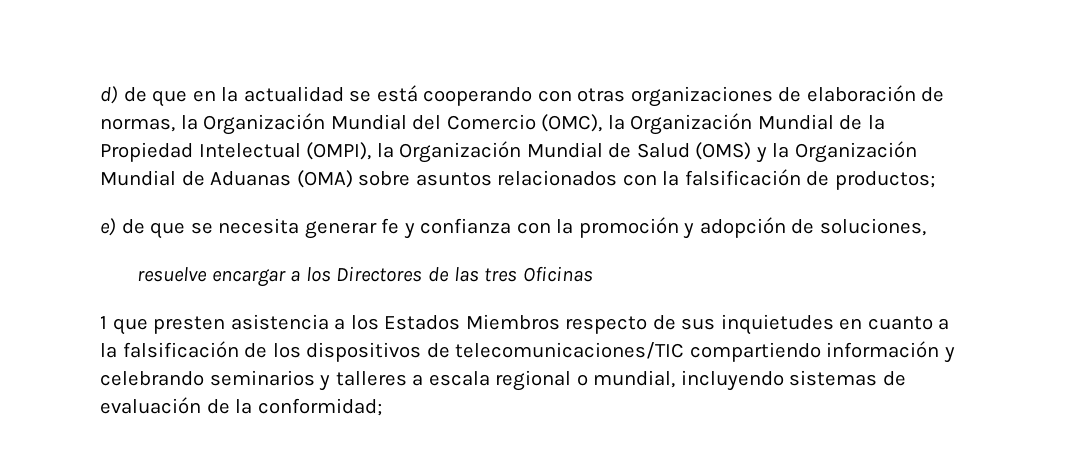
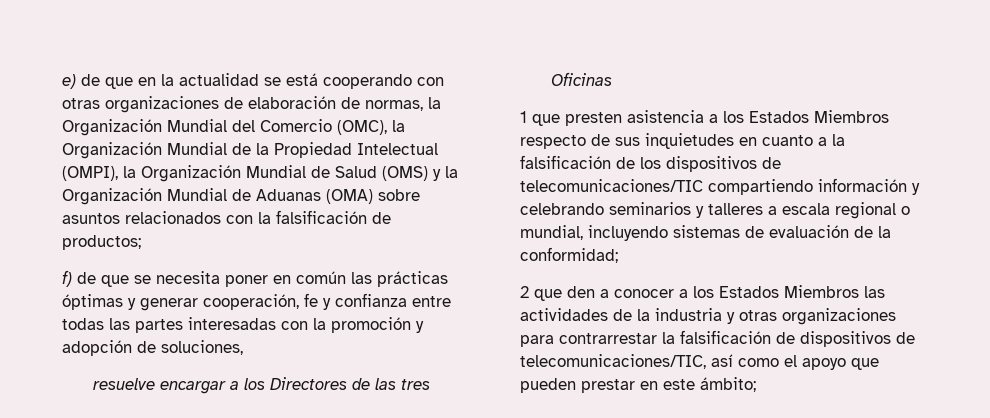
[100,86,118,104] d) -> [62,74,76,89] e)
[100,218,116,236] e) -> [62,270,72,287] f)
[304,218,512,239] generar fe y confianza -> [225,271,448,287] [62,293,451,311] [62,317,276,333] poner en común las prácticas óptimas y generar cooperación, fe y confianza entre todas las partes interesadas
(382, 407) none -> [520,285,885,301] [520,308,896,325] [520,330,915,347] [520,354,879,370] [520,377,756,393] // 2 que den a conocer a los Estados Miembros las actividades de la industria y otras organizaciones para contrarrestar la falsificación de dispositivos de telecomunicaciones/TIC, así como el apoyo que pueden prestar en este ámbito;

